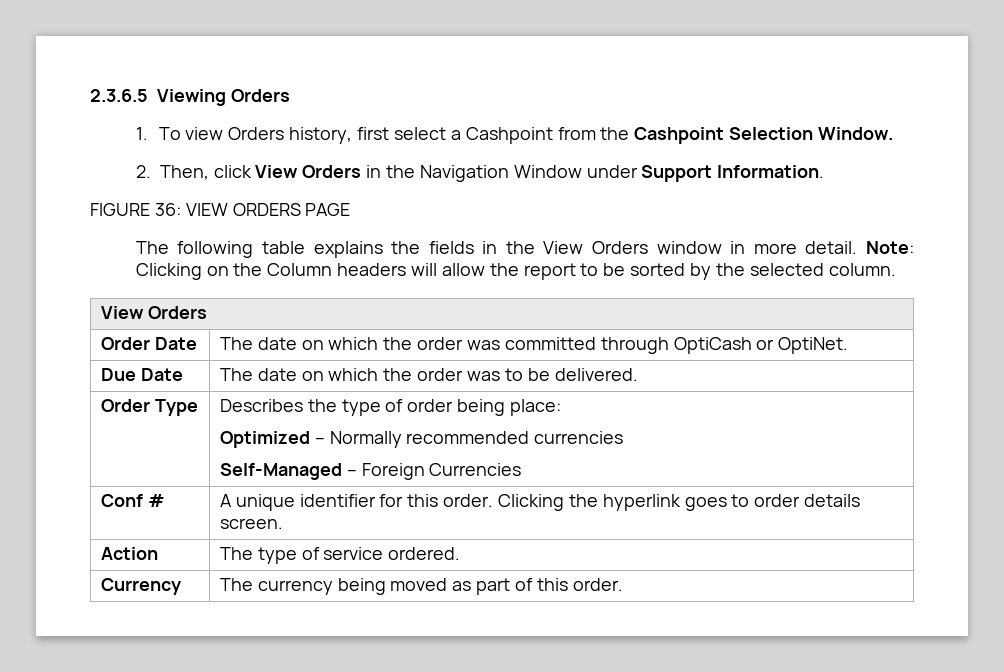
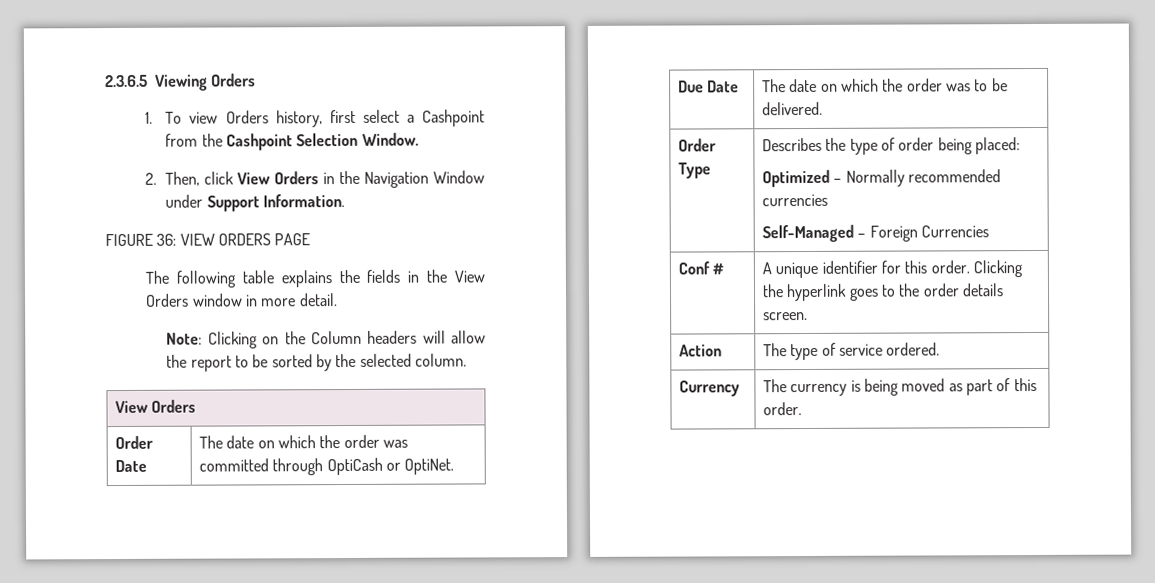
(858, 247) none -> (338, 300) //
[510,399,562,416] place: -> [975,137,1021,155] placed:
(750, 500) none -> [898,283,921,297] the
(333, 587) none -> [850,379,861,392] is

